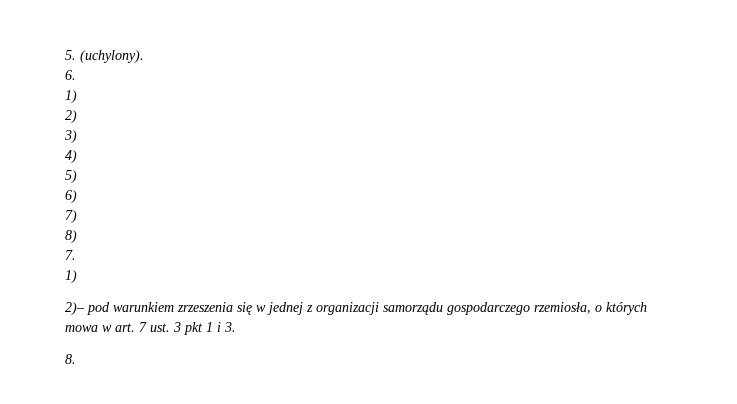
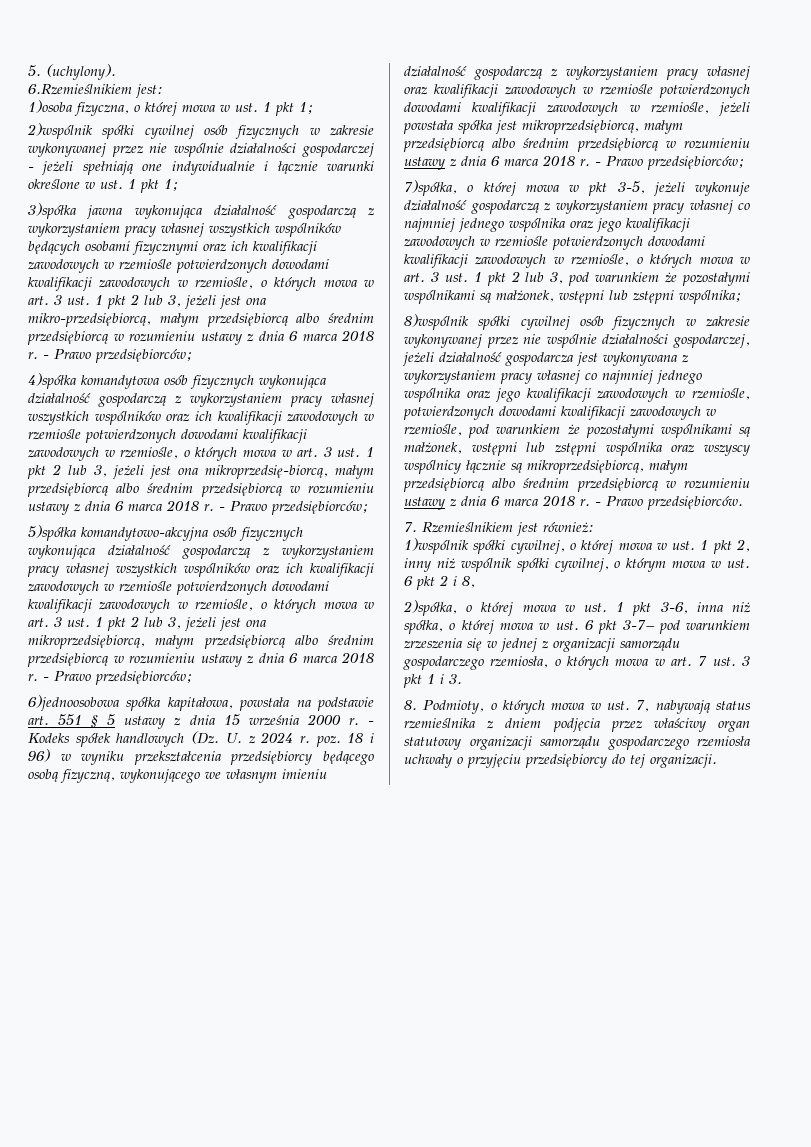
[65,70,76,80] [65,90,77,103] [65,110,77,123] [64,130,77,143] [65,150,77,163] [65,170,77,183] [65,190,77,203] [65,210,77,223] [65,230,77,243] [65,250,76,260] [65,270,77,283] [65,302,85,315] 6. // 1) // 2) // 3) // 4) // 5) // 6) // 7) // 8) // 7. // 1) // 2)– -> [28,84,163,98] [28,100,314,116] [27,123,374,139] [28,143,374,157] [28,161,374,175] [28,179,179,193] [28,203,375,219] [28,223,341,237] [28,241,317,255] [28,259,329,273] [28,277,374,291] [28,294,266,309] [28,313,374,327] [27,330,374,345] [28,349,193,363] [28,373,326,389] [28,393,374,407] [28,411,374,425] [28,429,307,443] [28,447,375,461] [27,464,374,479] [27,483,374,497] [28,500,369,515] [28,525,303,541] [28,545,374,559] [27,563,374,577] [28,581,329,595] [28,599,374,613] [28,616,266,631] [28,635,374,649] [27,652,374,667] [28,671,193,685] [28,695,374,711] [28,714,374,729] [28,731,374,747] [28,749,374,765] [28,769,327,783] [404,66,750,80] [404,84,750,98] [404,102,750,116] [403,120,683,134] [403,138,750,152] [404,155,745,170] [404,180,750,196] [404,200,750,214] [404,218,690,232] [404,236,705,250] [404,254,750,268] [404,271,750,286] [404,290,742,304] [404,314,750,330] [404,334,750,348] [403,352,689,366] [404,370,702,384] [404,388,750,402] [403,406,716,420] [404,424,750,438] [404,442,750,456] [404,460,688,474] [403,478,750,492] [404,495,743,510] [404,522,594,536] [404,538,751,554] [404,558,750,572] [404,575,475,590] [403,600,751,616] [404,620,656,634] 6.Rzemieślnikiem jest: // 1)osoba fizyczna, o której mowa w ust. 1 pkt 1; // 2)wspólnik spółki cywilnej osób fizycznych w zakresie wykonywanej przez nie wspólnie działalności gospodarczej - jeżeli spełniają one indywidualnie i łącznie warunki określone w ust. 1 pkt 1; // 3)spółka jawna wykonująca działalność gospodarczą z wykorzystaniem pracy własnej wszystkich wspólników będących osobami fizycznymi oraz ich kwalifikacji zawodowych w rzemiośle potwierdzonych dowodami kwalifikacji zawodowych w rzemiośle, o których mowa w art. 3 ust. 1 pkt 2 lub 3, jeżeli jest ona mikro-przedsiębiorcą, małym przedsiębiorcą albo średnim przedsiębiorcą w rozumieniu ustawy z dnia 6 marca 2018 r. - Prawo przedsiębiorców; // 4)spółka komandytowa osób fizycznych wykonująca działalność gospodarczą z wykorzystaniem pracy własnej wszystkich wspólników oraz ich kwalifikacji zawodowych w rzemiośle potwierdzonych dowodami kwalifikacji zawodowych w rzemiośle, o których mowa w art. 3 ust. 1 pkt 2 lub 3, jeżeli jest ona mikroprzedsię-biorcą, małym przedsiębiorcą albo średnim przedsiębiorcą w rozumieniu ustawy z dnia 6 marca 2018 r. - Prawo przedsiębiorców; // 5)spółka komandytowo-akcyjna osób fizycznych wykonująca działalność gospodarczą z wykorzystaniem pracy własnej wszystkich wspólników oraz ich kwalifikacji zawodowych w rzemiośle potwierdzonych dowodami kwalifikacji zawodowych w rzemiośle, o których mowa w art. 3 ust. 1 pkt 2 lub 3, jeżeli jest ona mikroprzedsiębiorcą, małym przedsiębiorcą albo średnim przedsiębiorcą w rozumieniu ustawy z dnia 6 marca 2018 r. - Prawo przedsiębiorców; // 6)jednoosobowa spółka kapitałowa, powstała na podstawie art. 551 § 5 ustawy z dnia 15 września 2000 r. - Kodeks spółek handlowych (Dz. U. z 2024 r. poz. 18 i 96) w wyniku przekształcenia przedsiębiorcy będącego osobą fizyczną, wykonującego we własnym imieniu działalność gospodarczą z wykorzystaniem pracy własnej oraz kwalifikacji zawodowych w rzemiośle potwierdzonych dowodami kwalifikacji zawodowych w rzemiośle, jeżeli powstała spółka jest mikroprzedsiębiorcą, małym przedsiębiorcą albo średnim przedsiębiorcą w rozumieniu ustawy z dnia 6 marca 2018 r. - Prawo przedsiębiorców; // 7)spółka, o której mowa w pkt 3-5, jeżeli wykonuje działalność gospodarczą z wykorzystaniem pracy własnej co najmniej jednego wspólnika oraz jego kwalifikacji zawodowych w rzemiośle potwierdzonych dowodami kwalifikacji zawodowych w rzemiośle, o których mowa w art. 3 ust. 1 pkt 2 lub 3, pod warunkiem że pozostałymi wspólnikami są małżonek, wstępni lub zstępni wspólnika; // 8)wspólnik spółki cywilnej osób fizycznych w zakresie wykonywanej przez nie wspólnie działalności gospodarczej, jeżeli działalność gospodarcza jest wykonywana z wykorzystaniem pracy własnej co najmniej jednego wspólnika oraz jego kwalifikacji zawodowych w rzemiośle, potwierdzonych dowodami kwalifikacji zawodowych w rzemiośle, pod warunkiem że pozostałymi wspólnikami są małżonek, wstępni lub zstępni wspólnika oraz wszyscy wspólnicy łącznie są mikroprzedsiębiorcą, małym przedsiębiorcą albo średnim przedsiębiorcą w rozumieniu ustawy z dnia 6 marca 2018 r. - Prawo przedsiębiorców. // 7. Rzemieślnikiem jest również: // 1)wspólnik spółki cywilnej, o której mowa w ust. 1 pkt 2, inny niż wspólnik spółki cywilnej, o którym mowa w ust. 6 pkt 2 i 8, // 2)spółka, o której mowa w ust. 1 pkt 3-6, inna niż spółka, o której mowa w ust. 6 pkt 3-7–
(76, 359) none -> [423,700,751,714] [404,718,750,732] [404,736,750,750] [404,754,717,768] Podmioty, o których mowa w ust. 7, nabywają status rzemieślnika z dniem podjęcia przez właściwy organ statutowy organizacji samorządu gospodarczego rzemiosła uchwały o przyjęciu przedsiębiorcy do tej organizacji.

